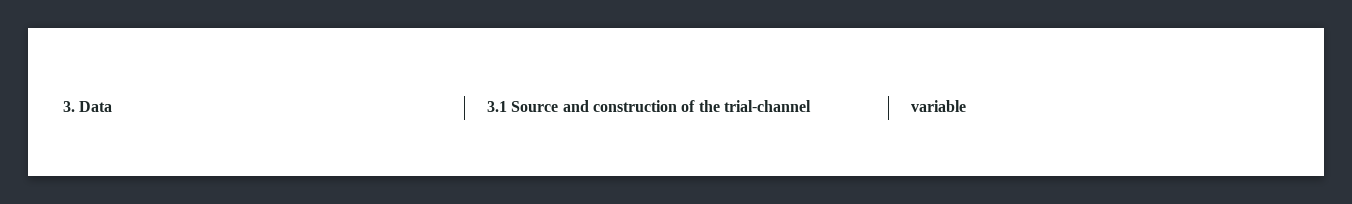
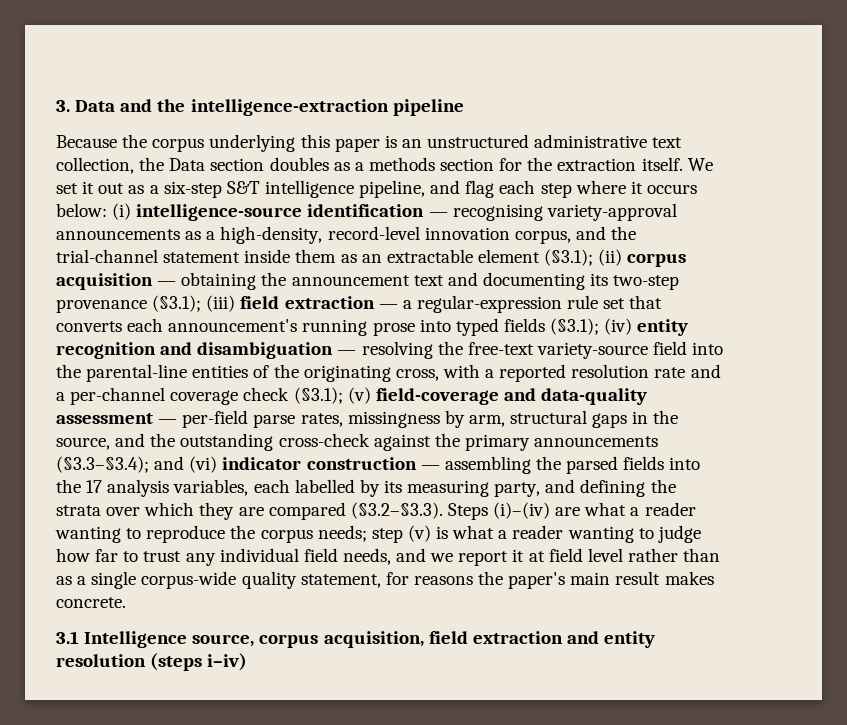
[487,100,966,112] // 3.1 Source and construction of the trial-channel variable -> [120,99,464,116] [56,134,683,152] [56,157,713,174] [56,180,697,198] [56,203,677,221] [56,226,637,244] [56,249,687,267] [56,272,680,290] [56,295,663,313] [56,318,689,336] [56,341,724,359] [56,364,721,382] [56,387,648,405] [56,410,679,428] [56,433,659,451] [56,456,701,474] [56,479,676,497] [56,502,696,520] [55,525,701,543] [56,548,721,566] [56,571,714,589] [56,597,126,608] [56,631,656,648] [56,653,248,671] and the intelligence-extraction pipeline // Because the corpus underlying this paper is an unstructured administrative text collection, the Data section doubles as a methods section for the extraction itself. We set it out as a six-step S&T intelligence pipeline, and flag each step where it occurs below: (i) intelligence-source identification — recognising variety-approval announcements as a high-density, record-level innovation corpus, and the trial-channel statement inside them as an extractable element (§3.1); (ii) corpus acquisition — obtaining the announcement text and documenting its two-step provenance (§3.1); (iii) field extraction — a regular-expression rule set that converts each announcement's running prose into typed fields (§3.1); (iv) entity recognition and disambiguation — resolving the free-text variety-source field into the parental-line entities of the originating cross, with a reported resolution rate and a per-channel coverage check (§3.1); (v) field-coverage and data-quality assessment — per-field parse rates, missingness by arm, structural gaps in the source, and the outstanding cross-check against the primary announcements (§3.3–§3.4); and (vi) indicator construction — assembling the parsed fields into the 17 analysis variables, each labelled by its measuring party, and defining the strata over which they are compared (§3.2–§3.3). Steps (i)–(iv) are what a reader wanting to reproduce the corpus needs; step (v) is what a reader wanting to judge how far to trust any individual field needs, and we report it at field level rather than as a single corpus-wide quality statement, for reasons the paper's main result makes concrete. // 3.1 Intelligence source, corpus acquisition, field extraction and entity resolution (steps i–iv)

